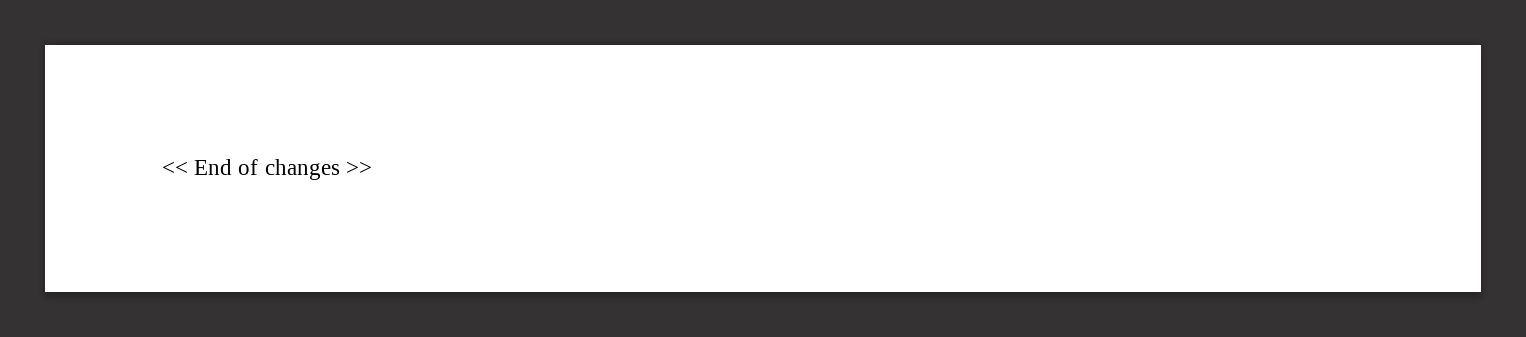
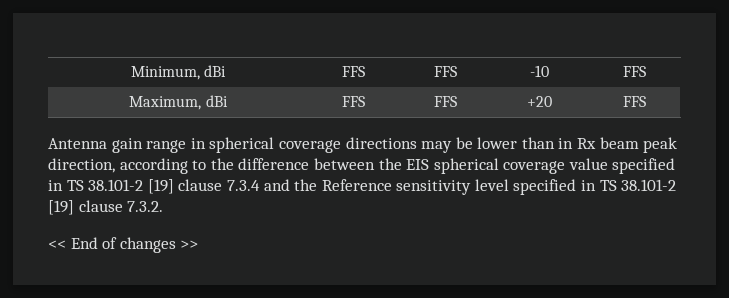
(162, 168) none -> [130,65,227,80] [342,66,365,77] [434,66,457,77] [530,65,549,77] [622,66,646,77] [129,95,228,110] [342,96,365,107] [434,96,457,107] [527,96,552,107] [622,96,646,107] [48,137,678,153] [48,158,676,174] [48,179,677,195] [48,200,164,215] Minimum, dBi | FFS | FFS | -10 | FFS // Maximum, dBi | FFS | FFS | +20 | FFS // Antenna gain range in spherical coverage directions may be lower than in Rx beam peak direction, according to the difference between the EIS spherical coverage value specified in TS 38.101-2 [19] clause 7.3.4 and the Reference sensitivity level specified in TS 38.101-2 [19] clause 7.3.2. //

